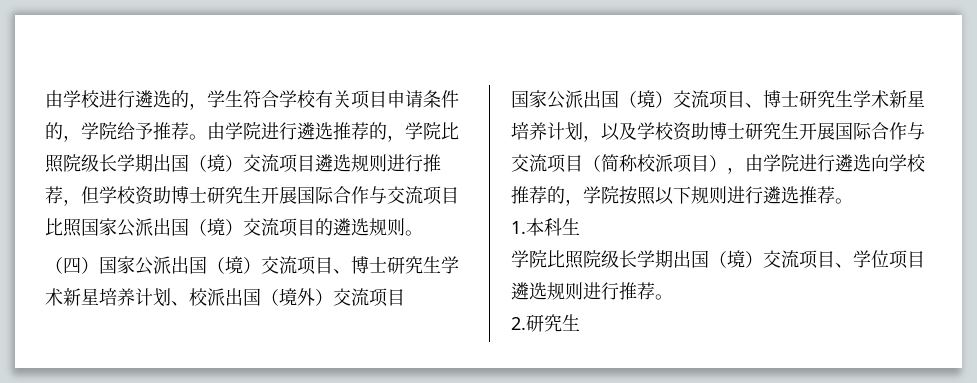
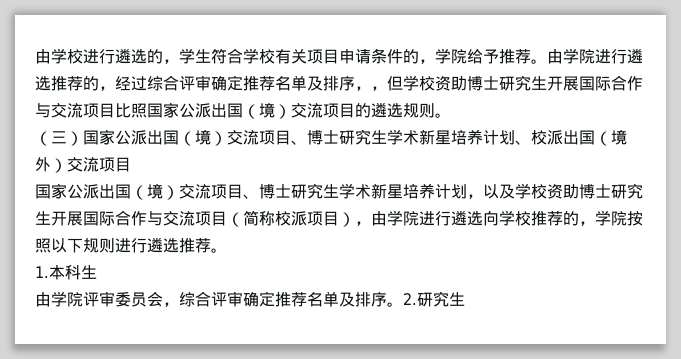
[405,122,459,140] [45,154,441,173] [45,186,63,204] 学院比照院级长学期出国（境）交流项目遴选规则进行推荐 -> [115,75,371,91] 经过综合评审确定推荐名单及排序，
[63,257,81,274] 四 -> [51,131,67,144] 三
[511,250,925,269] [511,282,673,300] 学院比照院级长学期出国（境）交流项目、学位项目遴选规则进行推荐。 // -> [35,291,403,307] 由学院评审委员会，综合评审确定推荐名单及排序。

